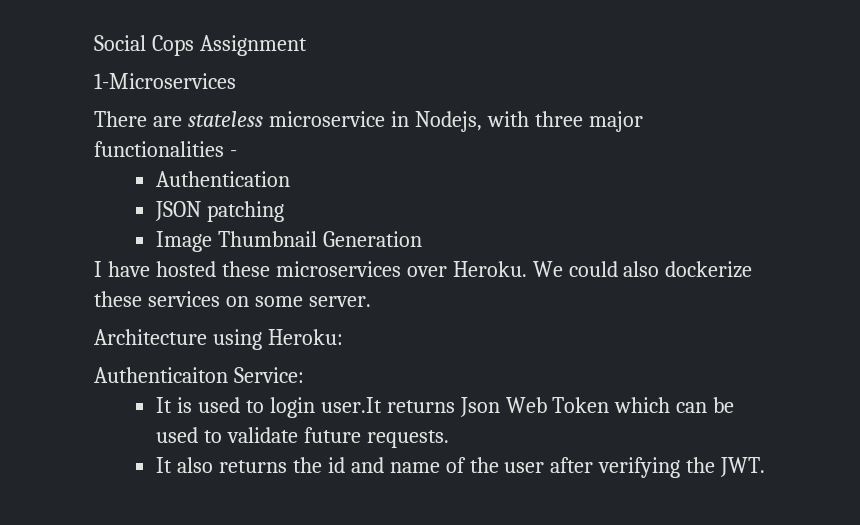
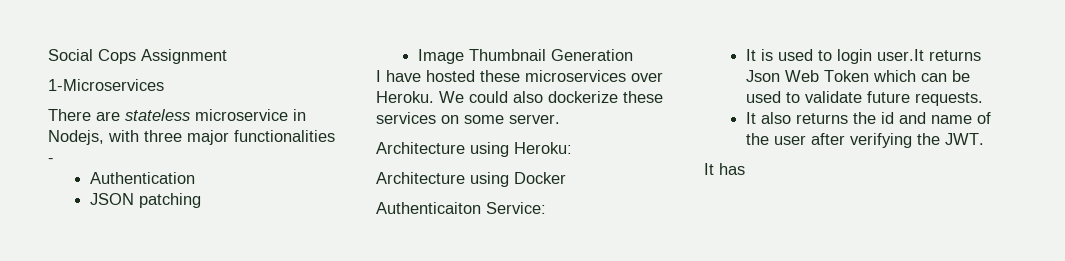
(343, 337) none -> [376,172,566,187] // Architecture using Docker
(766, 467) none -> [704,163,745,175] // It has

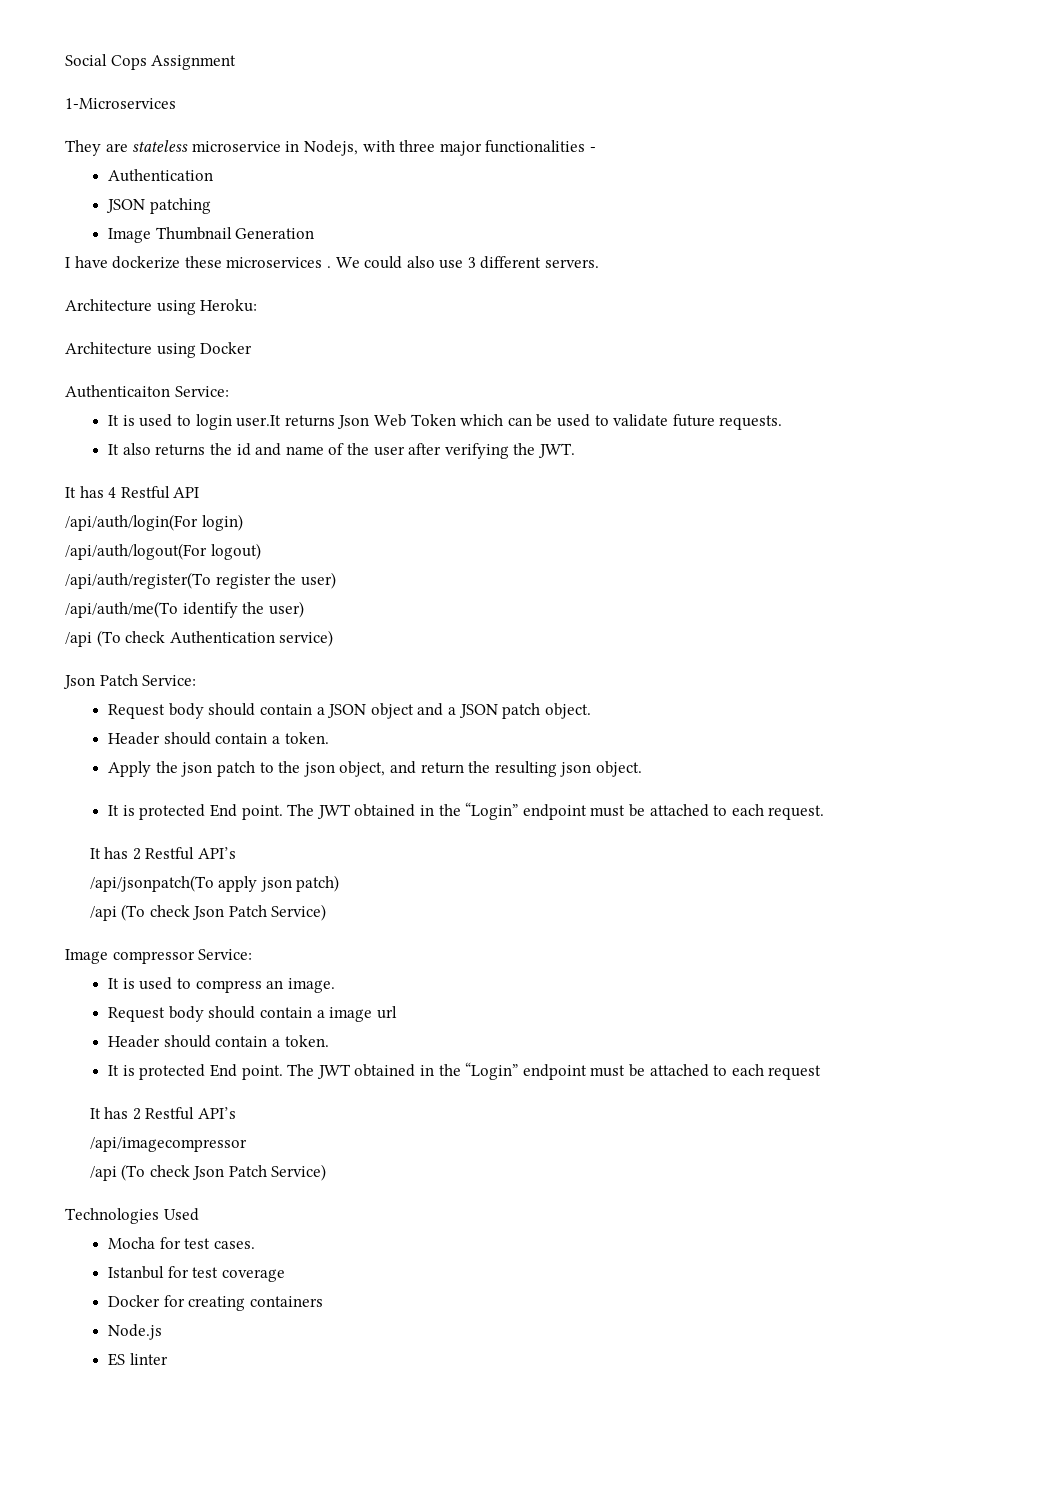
[48,109,91,121] There -> [65,140,101,156] They
[426,70,475,82] hosted -> [112,256,181,269] dockerize
[631,72,663,82] [376,91,434,103] over Heroku. -> [326,266,331,268] .
[548,91,663,103] [376,112,560,124] dockerize these services on some server. -> [439,256,600,269] use 3 different servers.
(745, 169) none -> [108,486,200,499] [65,514,243,531] [65,543,261,560] [65,572,336,589] [65,601,304,618] [65,630,334,647] [63,674,197,689] [108,703,591,719] [108,732,329,745] [108,761,642,777] [108,802,825,820] [89,847,236,860] [89,875,340,892] [89,904,327,921] [65,949,253,964] [108,977,335,993] [108,1006,397,1022] [108,1035,329,1048] [108,1062,822,1080] [89,1107,236,1120] [89,1137,247,1152] [89,1164,327,1181] [65,1208,199,1224] [108,1237,256,1249] [108,1266,286,1282] [108,1295,324,1311] [108,1324,163,1340] [108,1353,168,1366] 4 Restful API // /api/auth/login(For login) // /api/auth/logout(For logout) // /api/auth/register(To register the user) // /api/auth/me(To identify the user) // /api (To check Authentication service) // Json Patch Service: // Request body should contain a JSON object and a JSON patch object. // Header should contain a token. // Apply the json patch to the json object, and return the resulting json object. // It is protected End point. The JWT obtained in the “Login” endpoint must be attached to each request. // It has 2 Restful API’s // /api/jsonpatch(To apply json patch) // /api (To check Json Patch Service) // Image compressor Service: // It is used to compress an image. // Request body should contain a image url // Header should contain a token. // It is protected End point. The JWT obtained in the “Login” endpoint must be attached to each request // It has 2 Restful API’s // /api/imagecompressor // /api (To check Json Patch Service) // Technologies Used // Mocha for test cases. // Istanbul for test coverage // Docker for creating containers // Node.js // ES linter

